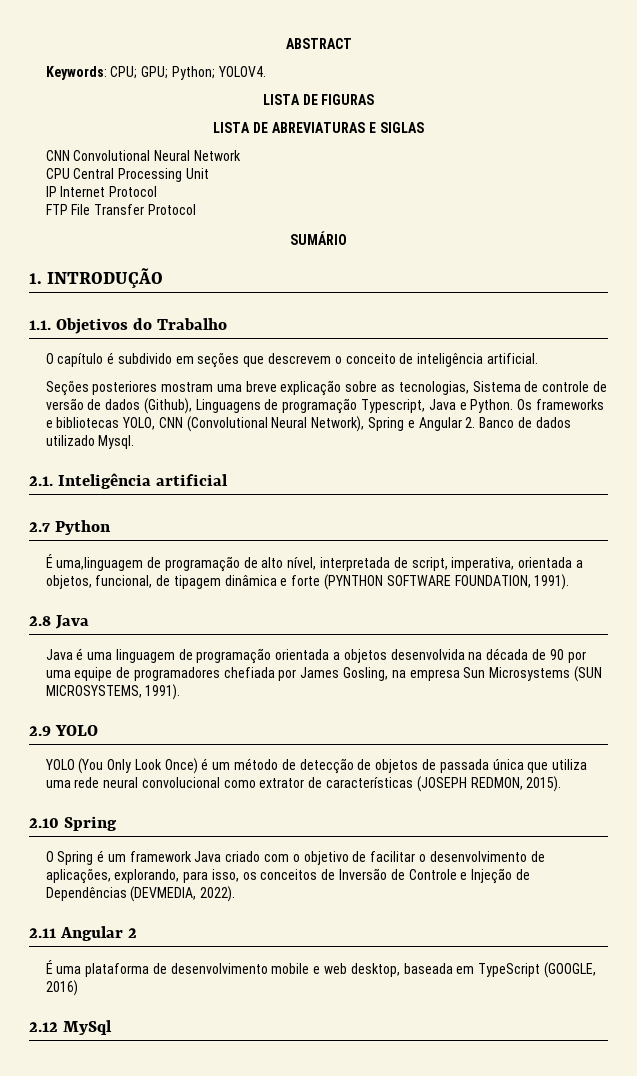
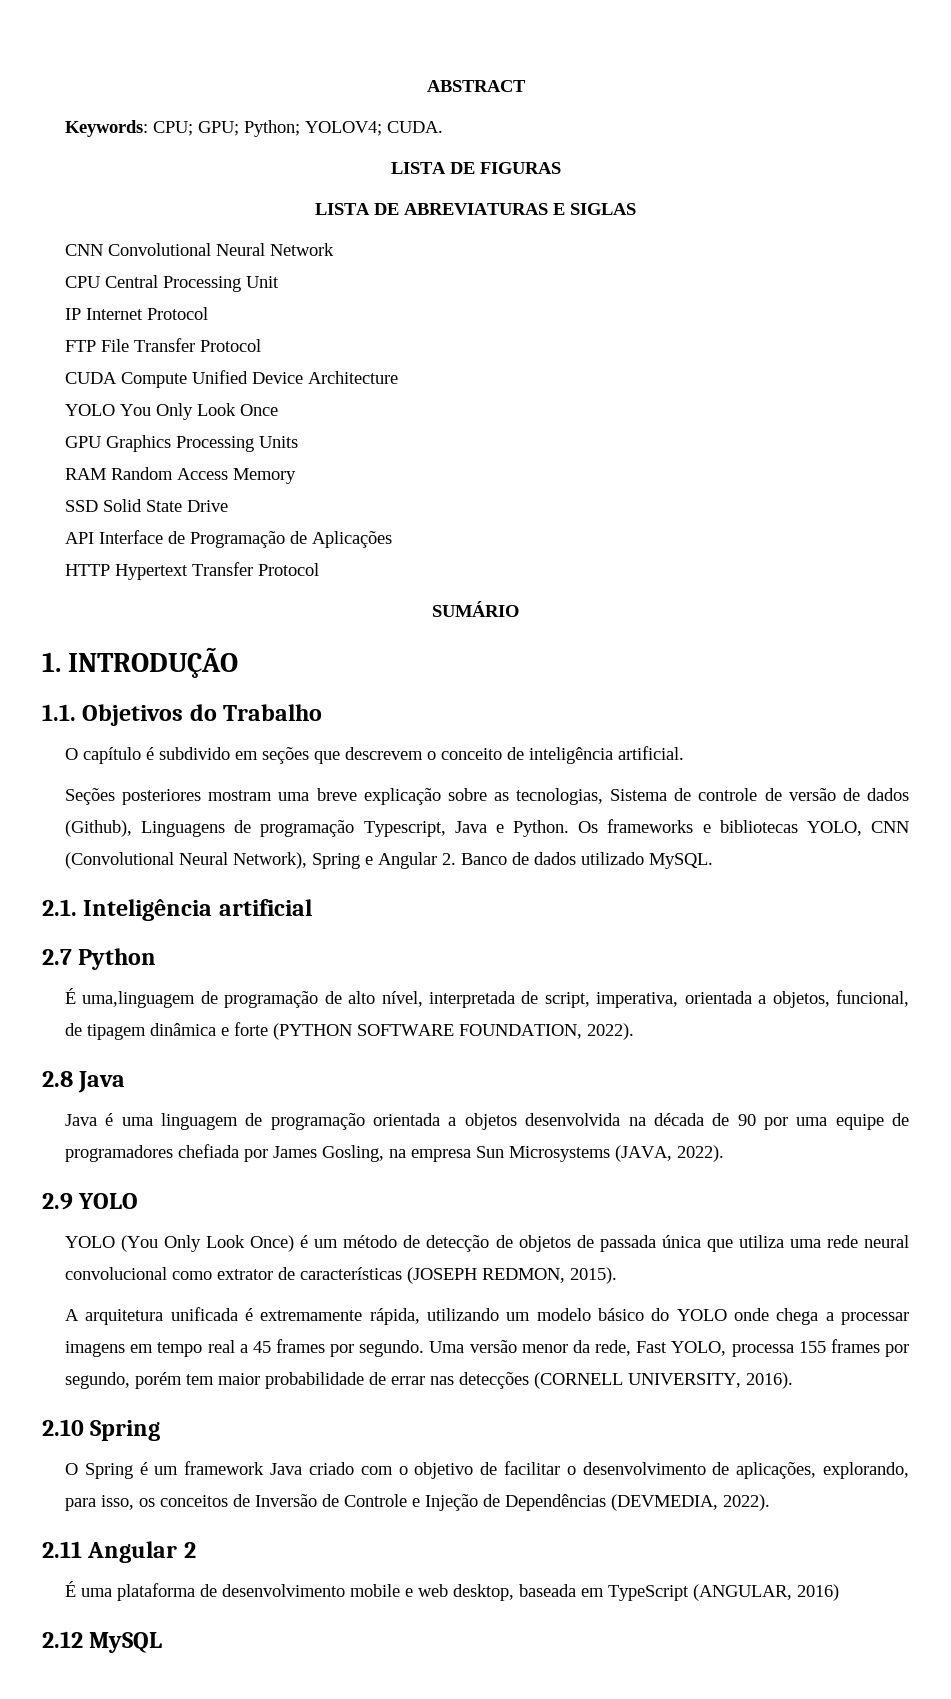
[217,66,266,77] YOLOV4. -> [305,121,444,136] YOLOV4; CUDA.
(196, 209) none -> [65,370,399,388] [65,403,279,420] [65,435,299,452] [65,467,297,484] [65,499,229,512] [65,530,393,548] [65,562,320,580] // CUDA Compute Unified Device Architecture // YOLO You Only Look Once // GPU Graphics Processing Units // RAM Random Access Memory // SSD Solid State Drive // API Interface de Programação de Aplicações // HTTP Hypertext Transfer Protocol
[98,435,135,449] Mysql. -> [649,853,714,869] MySQL.
[324,574,384,590] (PYNTHON -> [273,1023,353,1040] (PYTHON
[534,574,570,590] 1991). -> [587,1023,635,1040] 2022).
[573,666,602,682] [45,684,181,700] (SUN MICROSYSTEMS, 1991). -> [615,1145,725,1162] (JAVA, 2022).
(562, 784) none -> [65,1307,909,1325] [65,1339,910,1357] [65,1372,794,1389] // A arquitetura unificada é extremamente rápida, utilizando um modelo básico do YOLO onde chega a processar imagens em tempo real a 45 frames por segundo. Uma versão menor da rede, Fast YOLO, processa 155 frames por segundo, porém tem maior probabilidade de errar nas detecções (CORNELL UNIVERSITY, 2016).
[543,962,596,978] (GOOGLE, -> [693,1584,793,1601] (ANGULAR,
[63,1020,113,1035] MySql -> [89,1632,163,1653] MySQL

